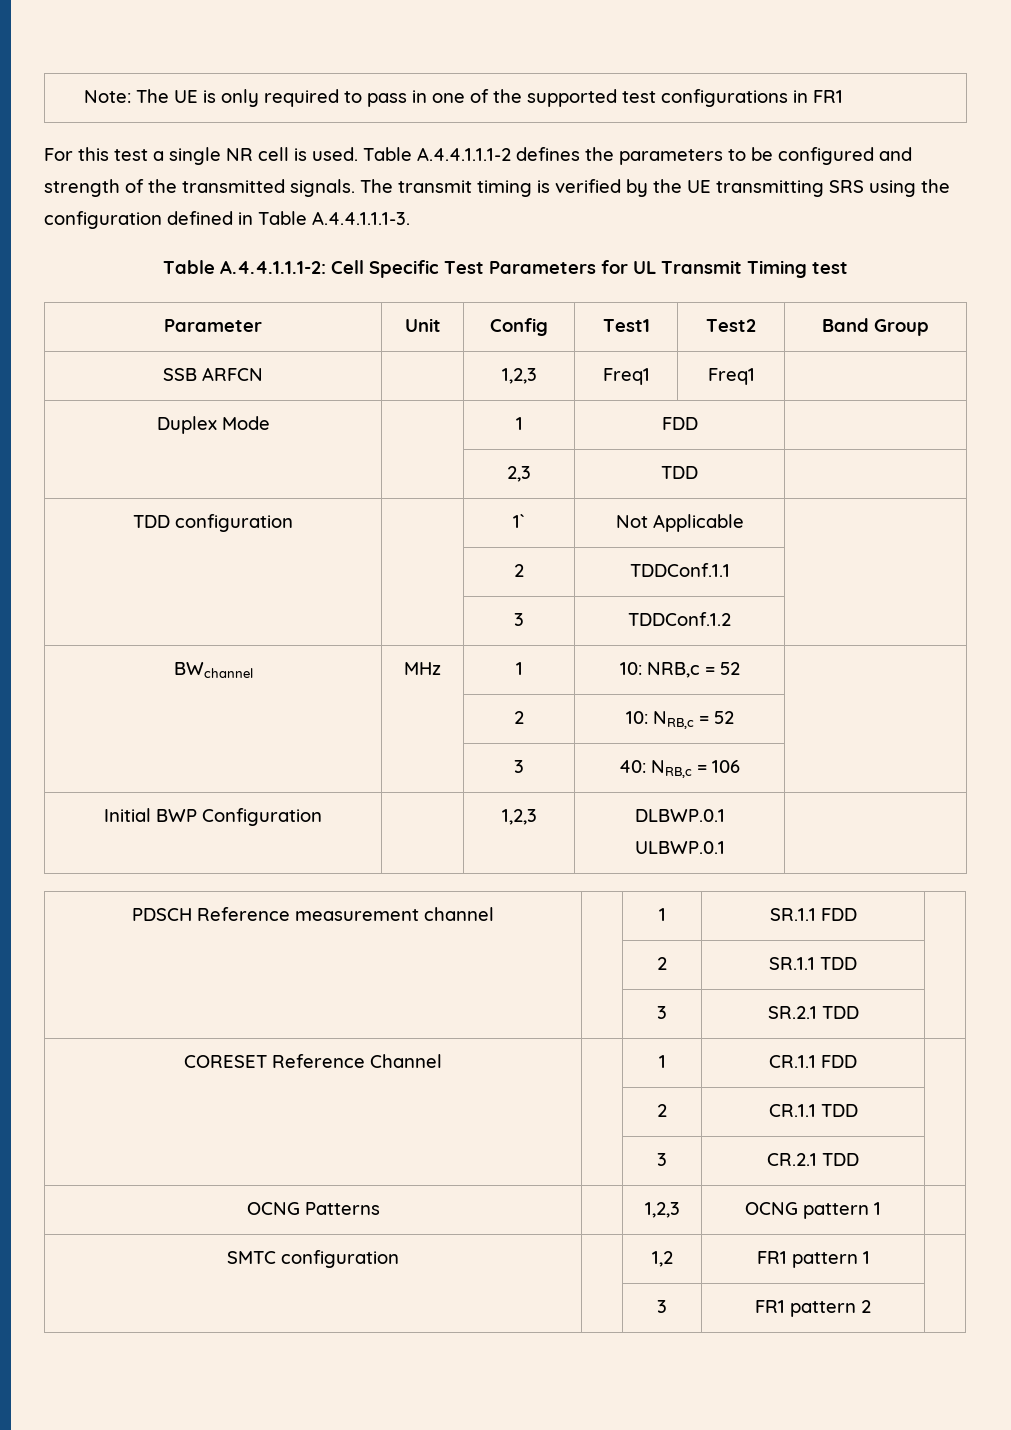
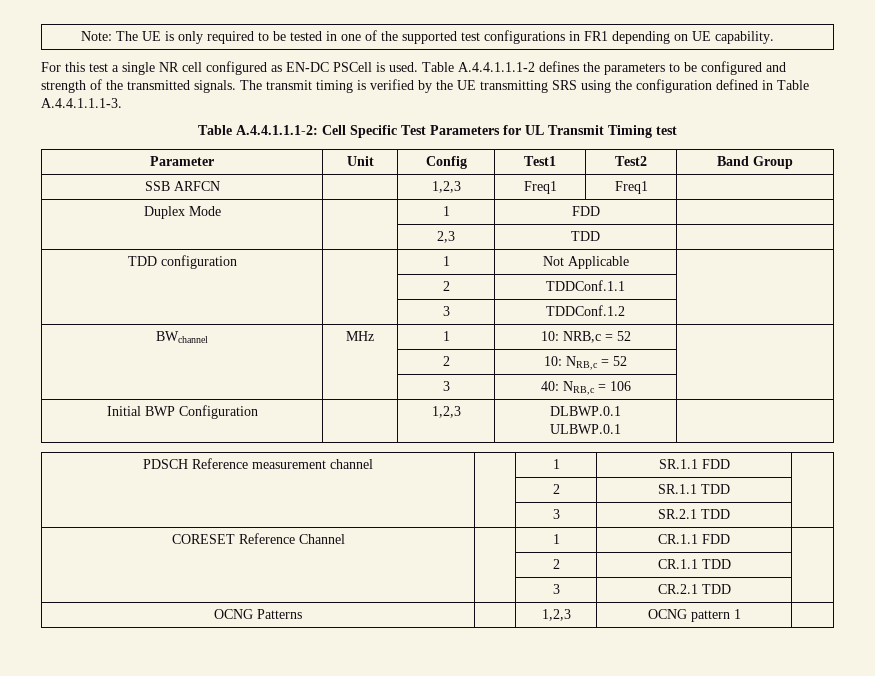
[367,93,408,107] pass -> [272,31,322,41] be tested
(844, 96) none -> [611,31,774,44] depending on UE capability.
(289, 154) none -> [206,61,372,75] configured as EN-DC PSCell
[513,514,525,528] 1` -> [442,256,450,266] 1
[227,1250,399,1268] [651,1251,673,1267] [756,1251,870,1268] [657,1300,667,1313] [755,1300,871,1317] // SMTC configuration | | 1,2 | FR1 pattern 1 | // | | 3 | FR1 pattern 2 | -> (741, 614) none

